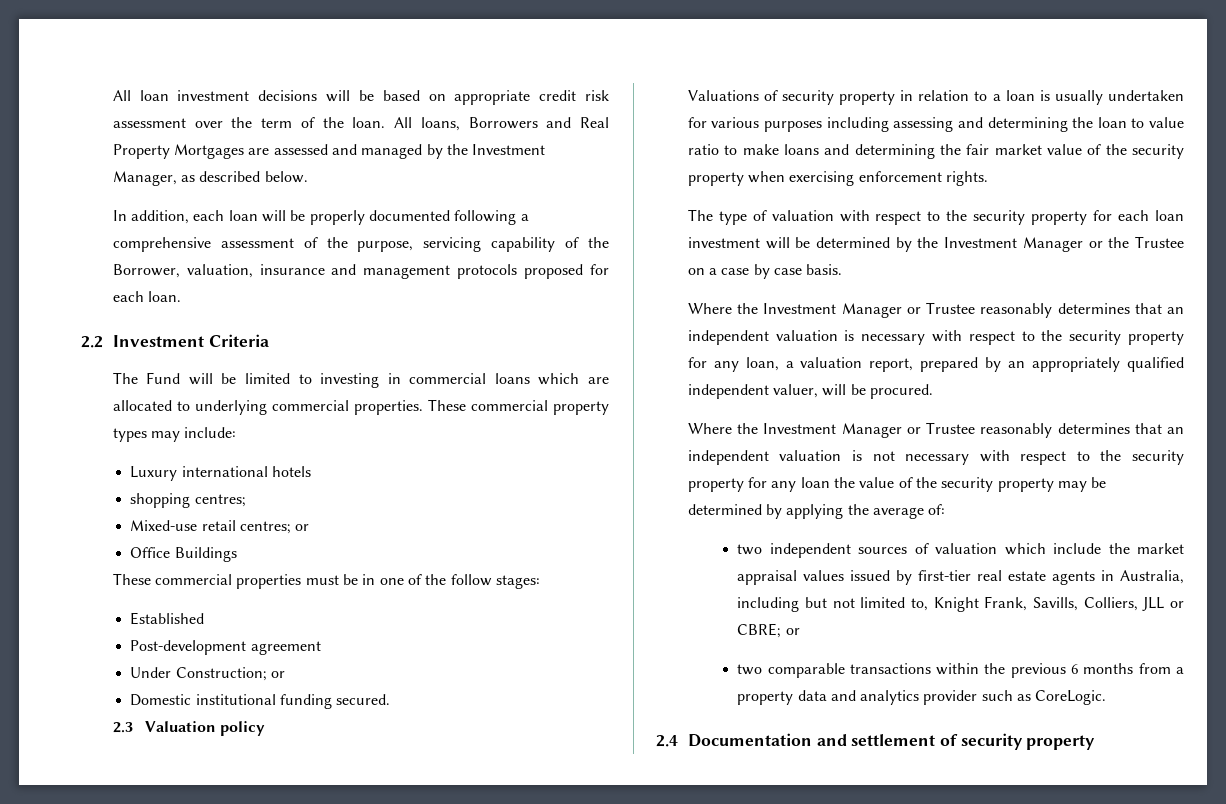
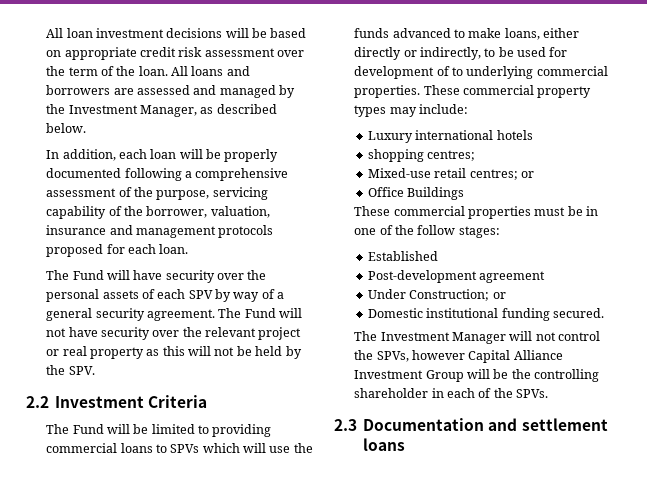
[420,117,610,131] [112,144,245,159] loans, Borrowers and Real Property Mortgages -> [191,66,250,76] [46,85,111,95] loans and borrowers
[112,264,180,278] Borrower, -> [146,206,208,218] borrower,
(182, 296) none -> [46,270,267,283] [46,289,285,302] [46,308,303,321] [46,327,302,340] [46,346,302,359] [46,365,95,375] // The Fund will have security over the personal assets of each SPV by way of a general security agreement. The Fund will not have security over the relevant project or real property as this will not be held by the SPV.
[320,373,609,388] [112,400,172,411] investing in commercial loans which are allocated -> [212,424,272,437] [46,443,313,453] [354,28,580,40] [354,47,568,60] [354,66,450,79] providing commercial loans to SPVs which will use the funds advanced to make loans, either directly or indirectly, to be used for development of
[112,721,265,736] [687,90,1185,105] [687,117,1184,132] [687,144,1184,159] [687,171,989,186] [687,209,1185,225] [687,236,1184,252] [687,264,843,279] [687,302,1184,318] [687,330,1184,345] [687,357,1184,372] [687,384,934,399] [687,422,1184,438] [687,450,1184,465] [687,477,1107,492] [687,504,946,519] [737,543,1184,558] [737,570,1184,585] [737,596,1184,612] [737,623,800,638] [737,663,1184,678] [737,690,1107,705] [656,733,1096,750] 2.3 Valuation policy // Valuations of security property in relation to a loan is usually undertaken for various purposes including assessing and determining the loan to value ratio to make loans and determining the fair market value of the security property when exercising enforcement rights. // The type of valuation with respect to the security property for each loan investment will be determined by the Investment Manager or the Trustee on a case by case basis. // Where the Investment Manager or Trustee reasonably determines that an independent valuation is necessary with respect to the security property for any loan, a valuation report, prepared by an appropriately qualified independent valuer, will be procured. // Where the Investment Manager or Trustee reasonably determines that an independent valuation is not necessary with respect to the security property for any loan the value of the security property may be determined by applying the average of: // two independent sources of valuation which include the market appraisal values issued by first-tier real estate agents in Australia, including but not limited to, Knight Frank, Savills, Colliers, JLL or CBRE; or // two comparable transactions within the previous 6 months from a property data and analytics provider such as CoreLogic. // 2.4 Documentation and settlement of security property -> [354,331,601,344] [354,350,563,363] [354,369,600,382] [354,388,549,398] [334,418,608,431] [363,438,406,451] The Investment Manager will not control the SPVs, however Capital Alliance Investment Group will be the controlling shareholder in each of the SPVs. // 2.3 Documentation and settlement loans

